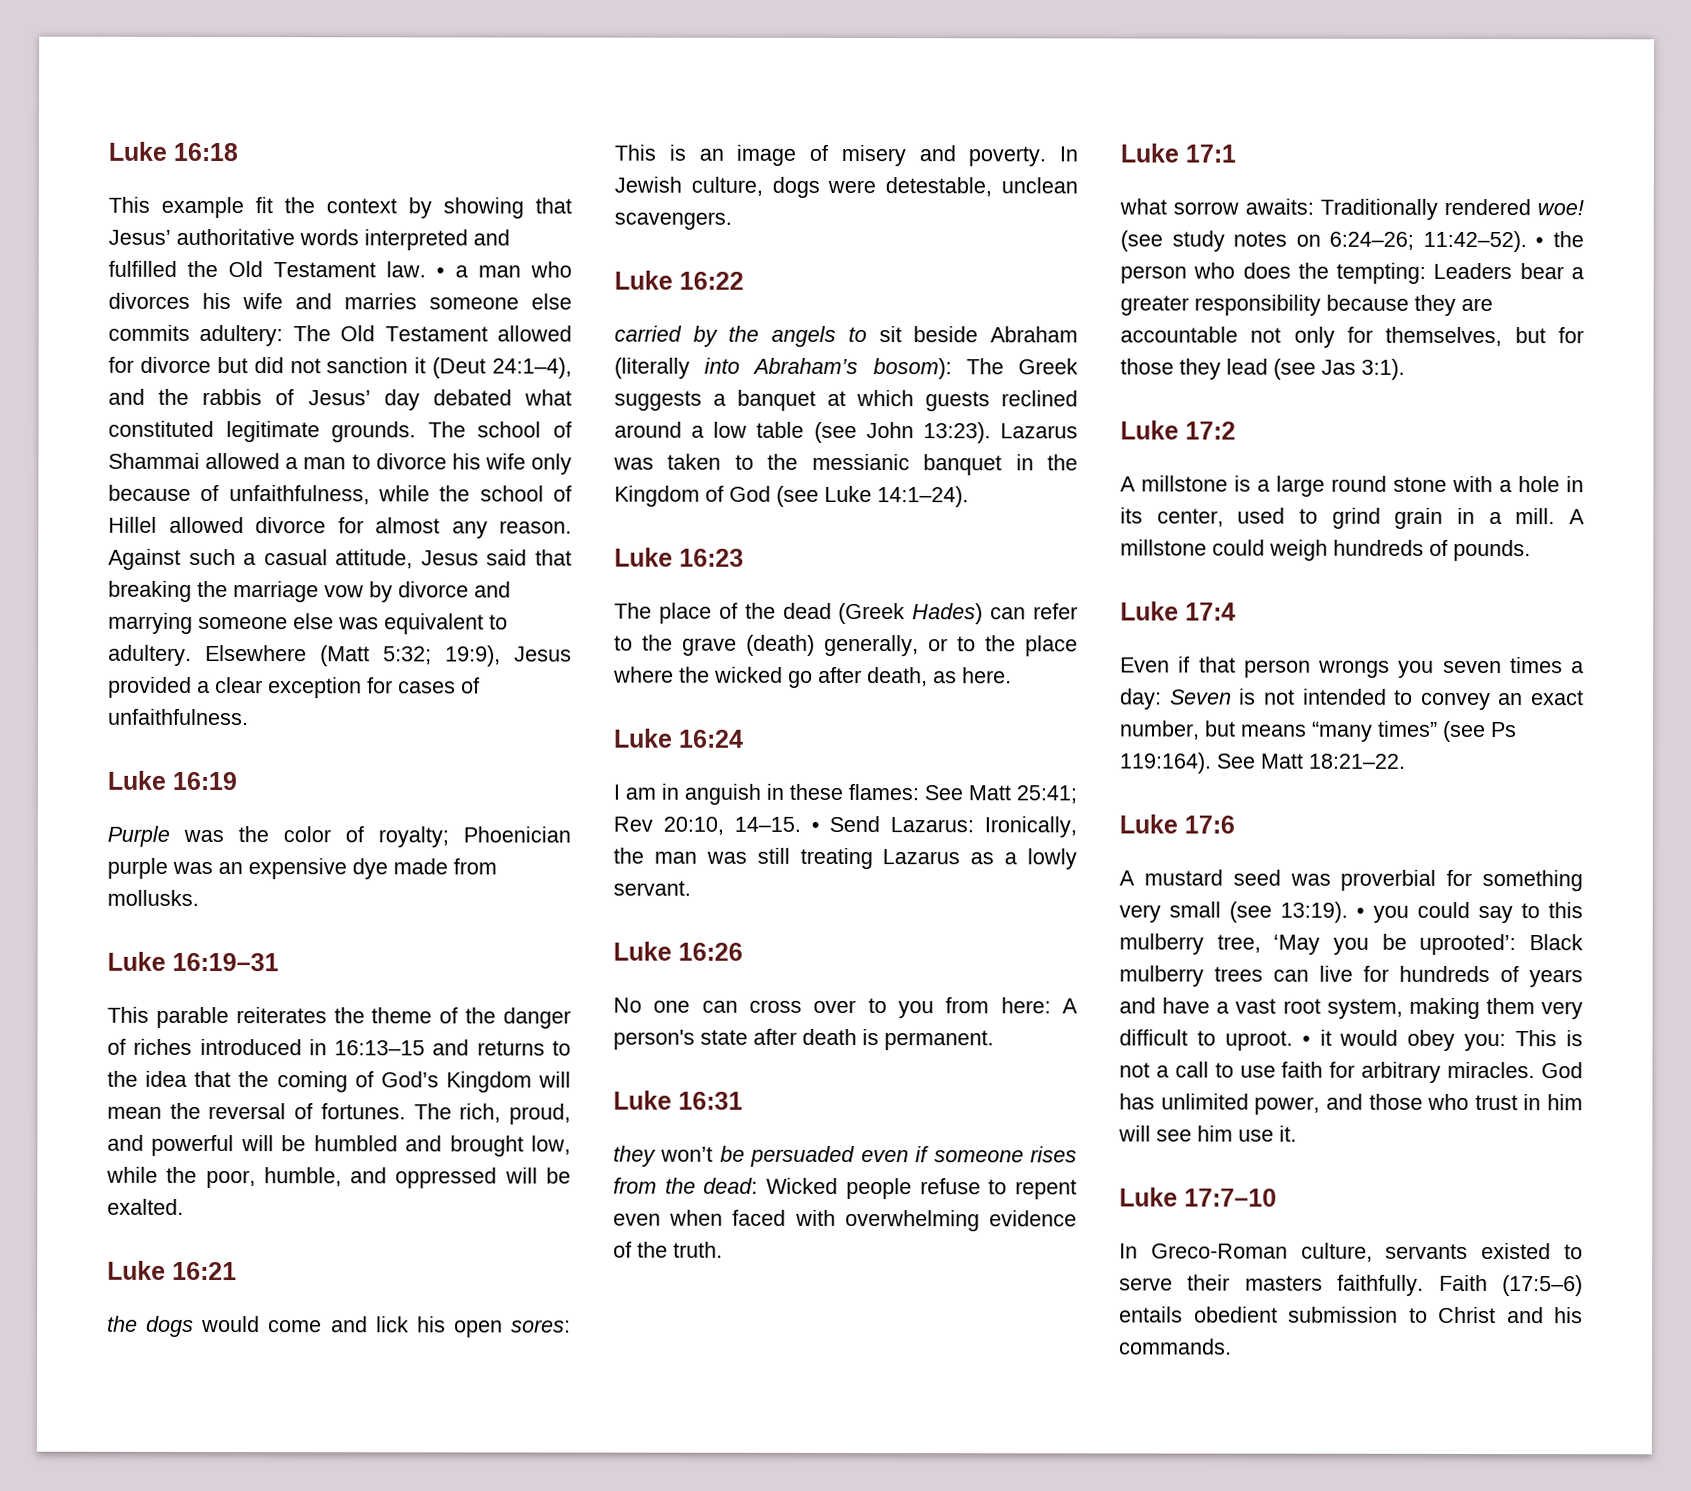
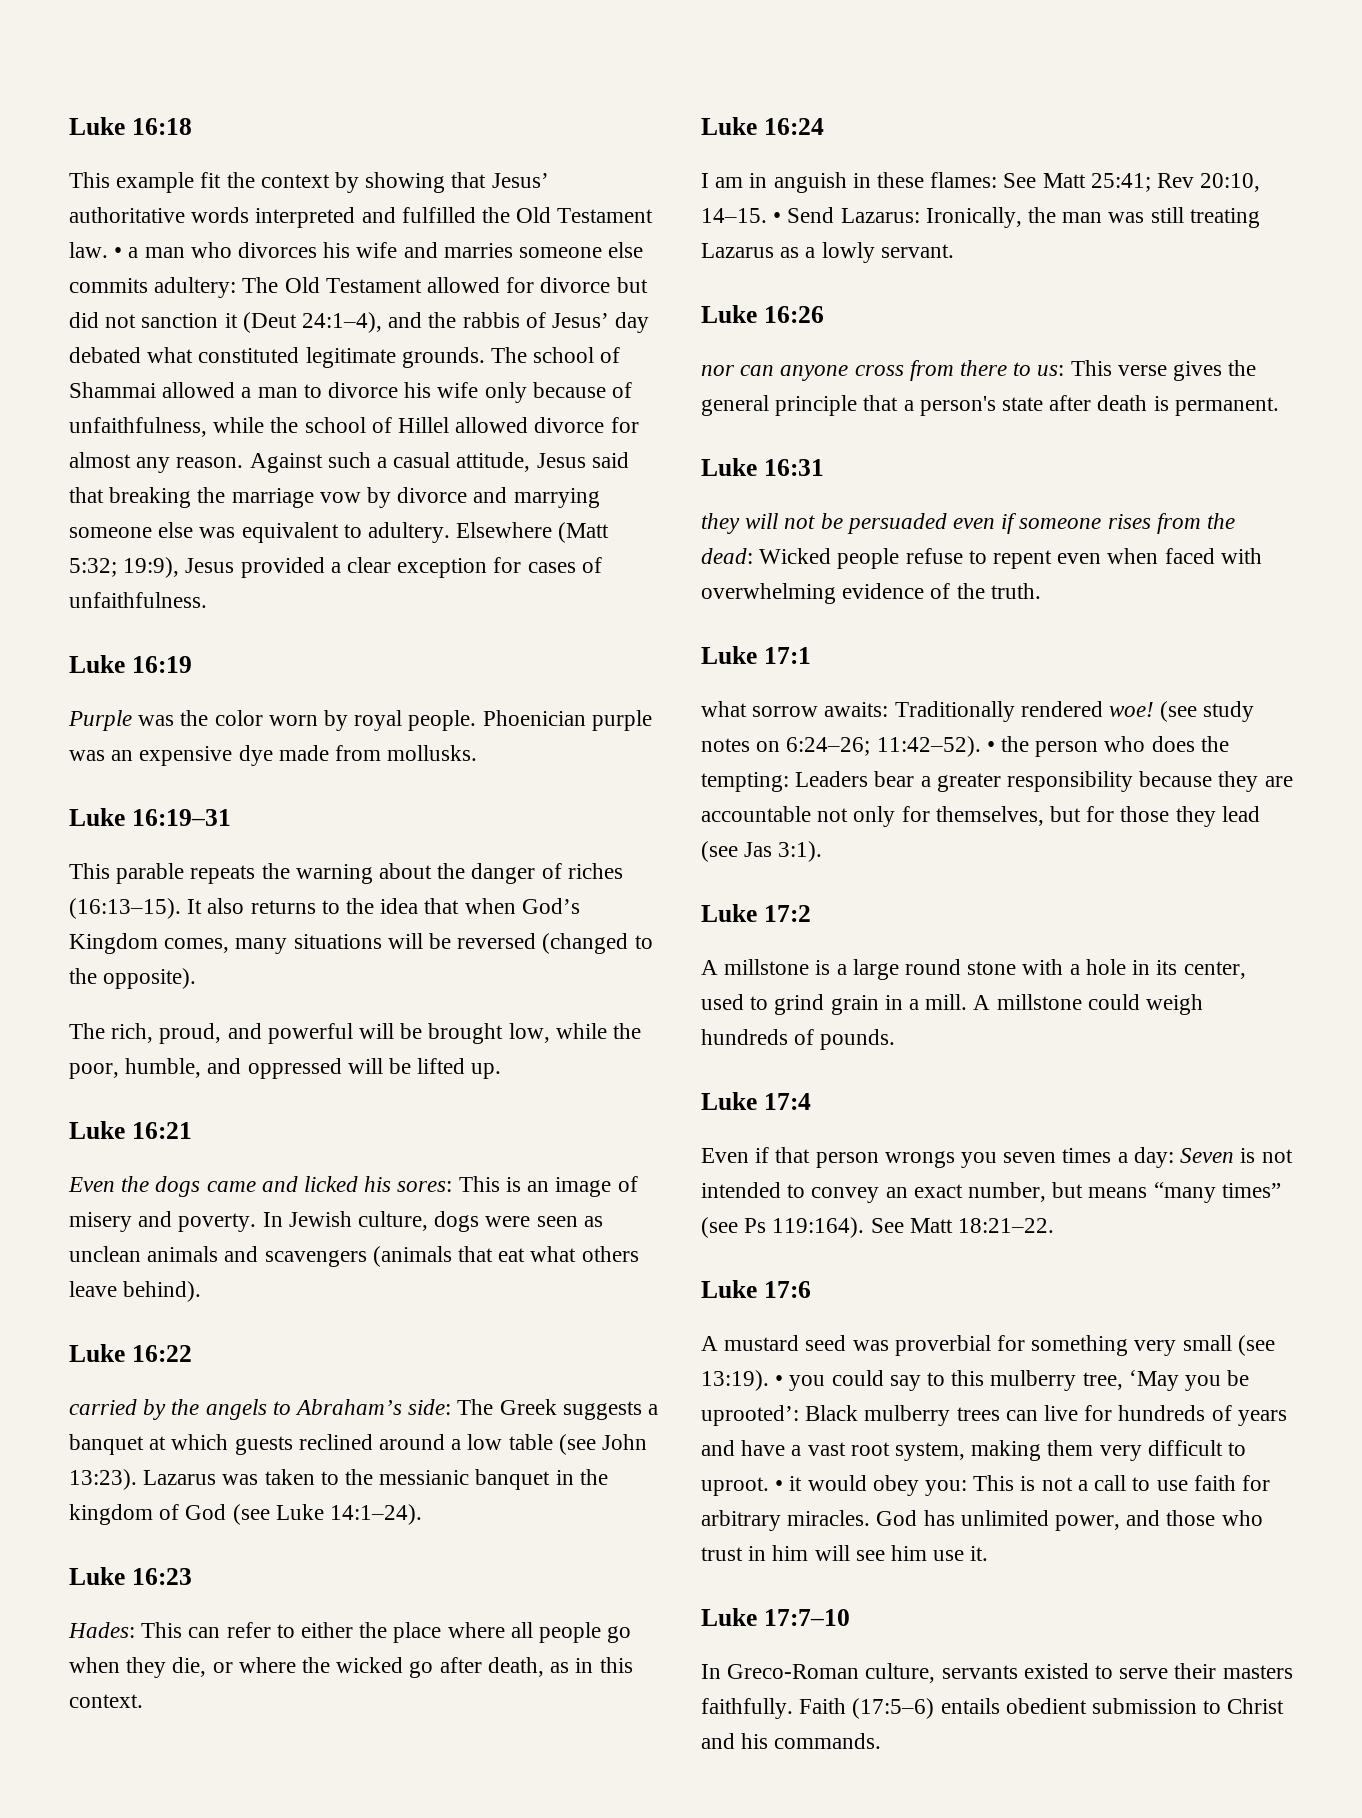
[345,826,449,848] of royalty; -> [268,710,477,731] worn by royal people.
[235,1007,571,1029] [107,1038,470,1056] reiterates the theme of the danger of riches introduced in 16:13–15 and -> [190,863,623,884] [69,898,245,919] repeats the warning about the danger of riches (16:13–15). It also
[238,1071,571,1093] [107,1102,406,1120] the coming of God’s Kingdom will mean the reversal of fortunes. -> [464,898,580,914] [69,933,653,954] [69,968,197,989] when God’s Kingdom comes, many situations will be reversed (changed to the opposite). //
[313,1135,443,1152] humbled and -> (423, 1031) none
[107,1198,184,1215] exalted. -> [417,1058,502,1079] lifted up.
(237, 1271) none -> [68,1177,115,1192] Even
[201,1315,503,1338] would come and lick his open -> [206,1176,392,1192] came and licked his
[885,177,1078,197] [614,211,732,230] detestable, unclean scavengers. -> [536,1216,603,1227] [69,1246,639,1267] [69,1281,202,1302] seen as unclean animals and scavengers (animals that eat what others leave behind).
[878,326,1078,343] [614,357,952,380] sit beside Abraham (literally into Abraham’s bosom): -> [295,1399,452,1415] Abraham’s side:
[614,485,700,507] Kingdom -> [69,1504,153,1525] kingdom
[614,602,1078,625] [614,634,1078,657] The place of the dead (Greek Hades) can refer to the grave (death) generally, or to the place -> [68,1622,632,1643] [69,1657,233,1678] Hades: This can refer to either the place where all people go when they die, or
[962,667,1012,684] here. -> [575,1657,633,1673] [69,1694,143,1708] in this context.
[613,997,1078,1019] No one can cross over to you from here: A -> [701,360,1257,381] [701,395,914,416] nor can anyone cross from there to us: This verse gives the general principle that a
[660,1146,714,1162] won’t -> [745,513,816,529] will not

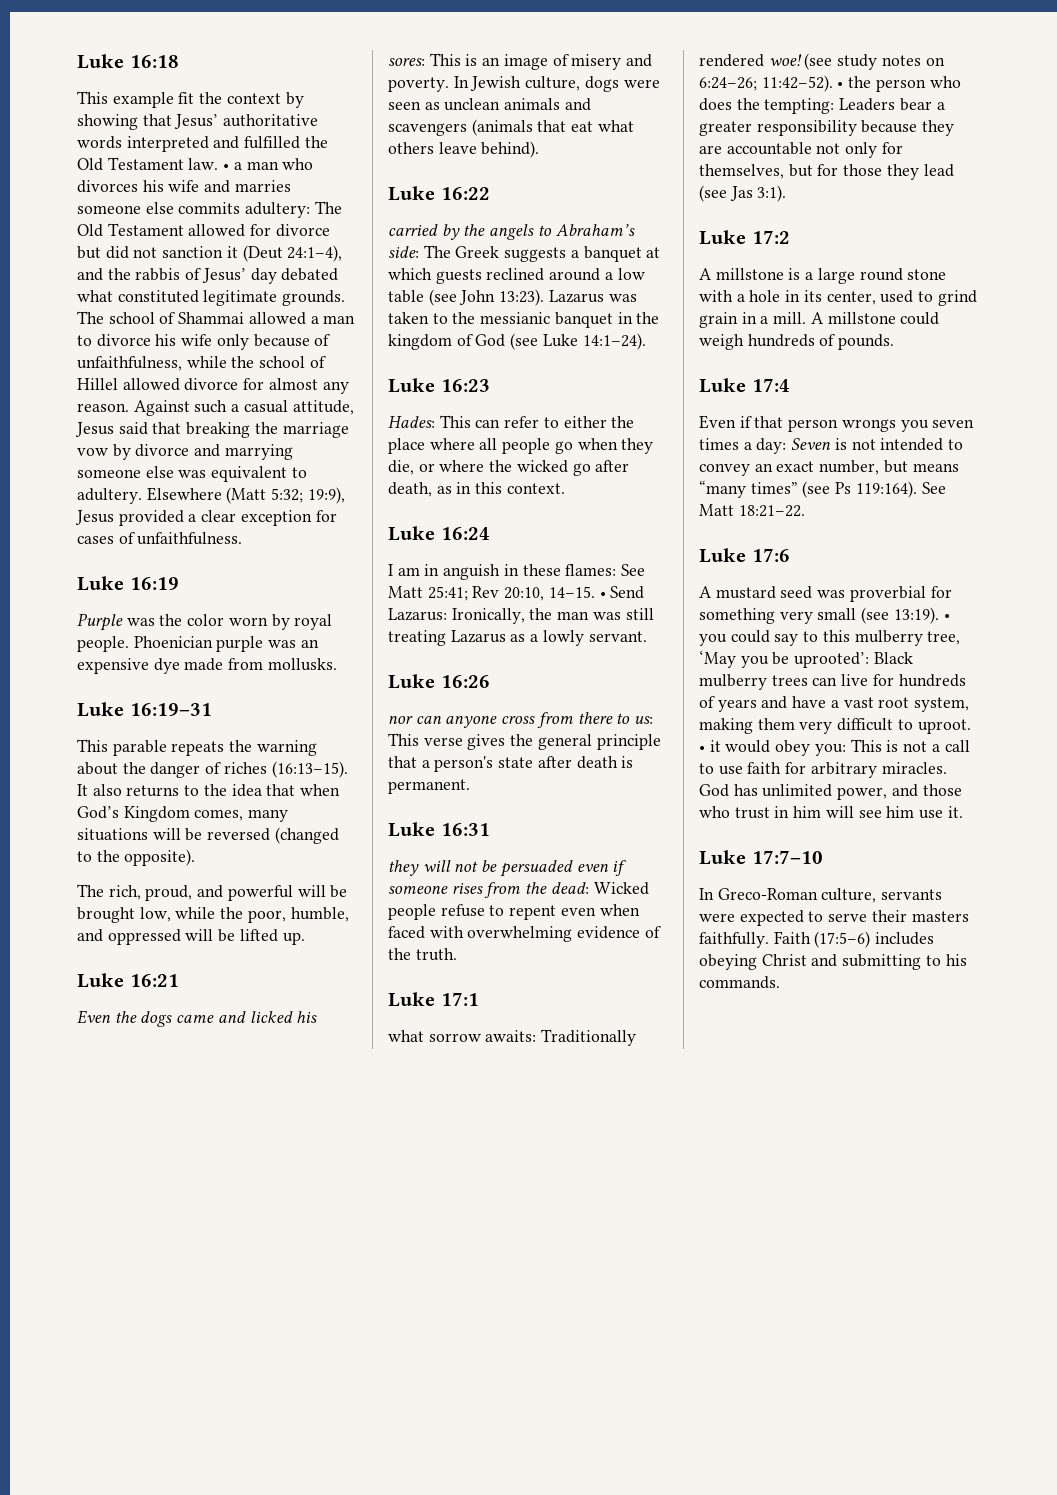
[1023,1663,1089,1679] existed -> [699,910,804,926] were expected
[940,1698,1285,1714] [701,1733,735,1749] entails obedient submission to Christ and -> [875,932,935,945] [699,954,941,970] includes obeying Christ and submitting to

